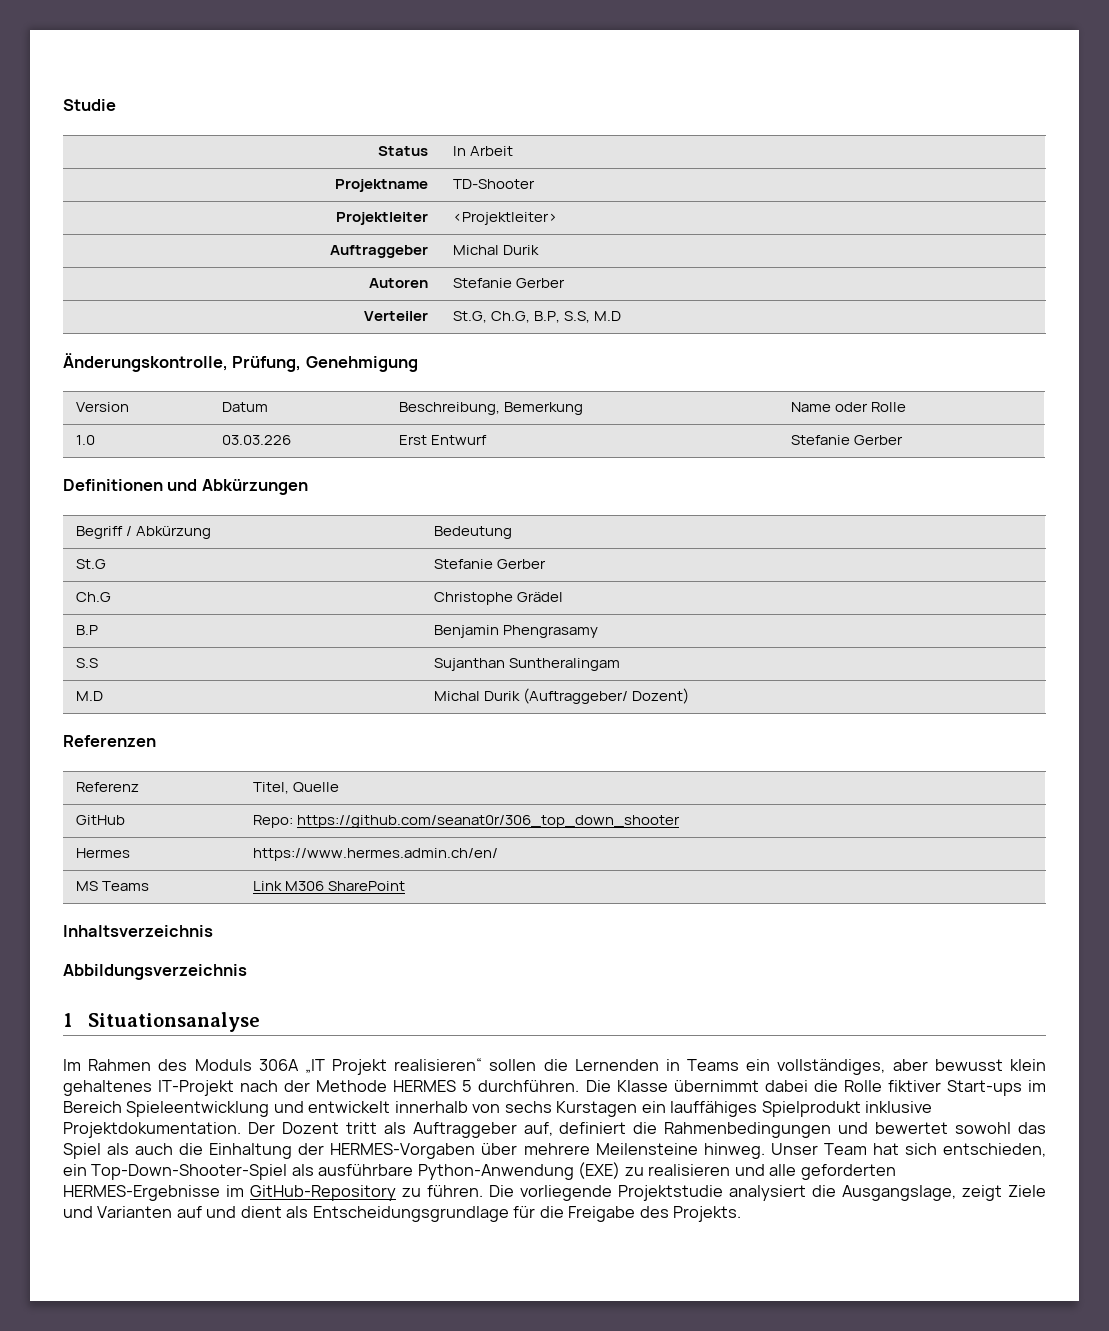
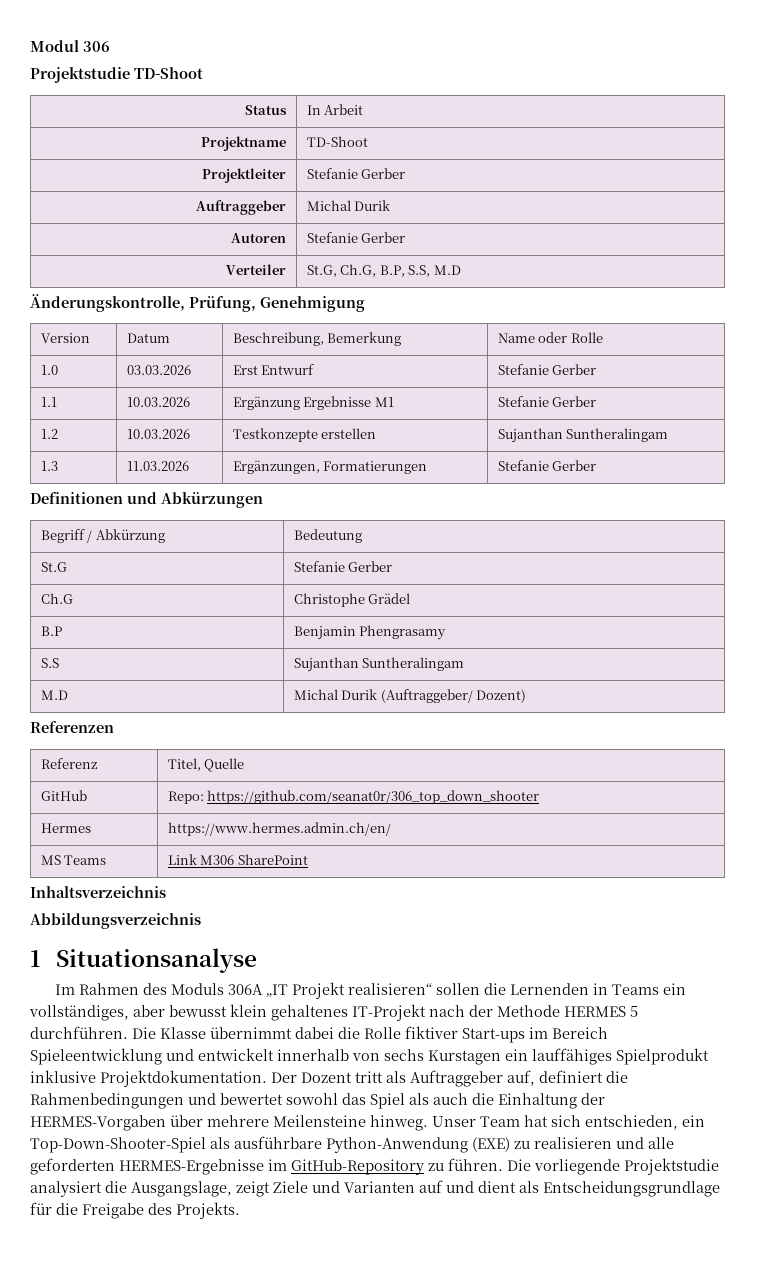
[63,99,116,111] Studie -> [30,40,110,52] [30,67,203,83] Modul 306 // Projektstudie TD-Shoot
[452,179,535,189] TD-Shooter -> [306,136,368,147] TD-Shoot
[452,212,557,225] <Projektleiter> -> [306,168,406,179] Stefanie Gerber
[221,435,291,445] 03.03.226 -> [126,365,191,375] 03.03.2026
(903, 440) none -> [40,397,57,407] [126,397,190,407] [232,396,394,410] [497,396,597,407] [40,429,58,439] [126,429,190,439] [232,428,377,442] [497,428,669,443] [40,461,58,471] [126,461,189,471] [232,460,428,474] [497,460,597,471] // 1.1 | 10.03.2026 | Ergänzung Ergebnisse M1 | Stefanie Gerber // 1.2 | 10.03.2026 | Testkonzepte erstellen | Sujanthan Suntheralingam // 1.3 | 11.03.2026 | Ergänzungen, Formatierungen | Stefanie Gerber

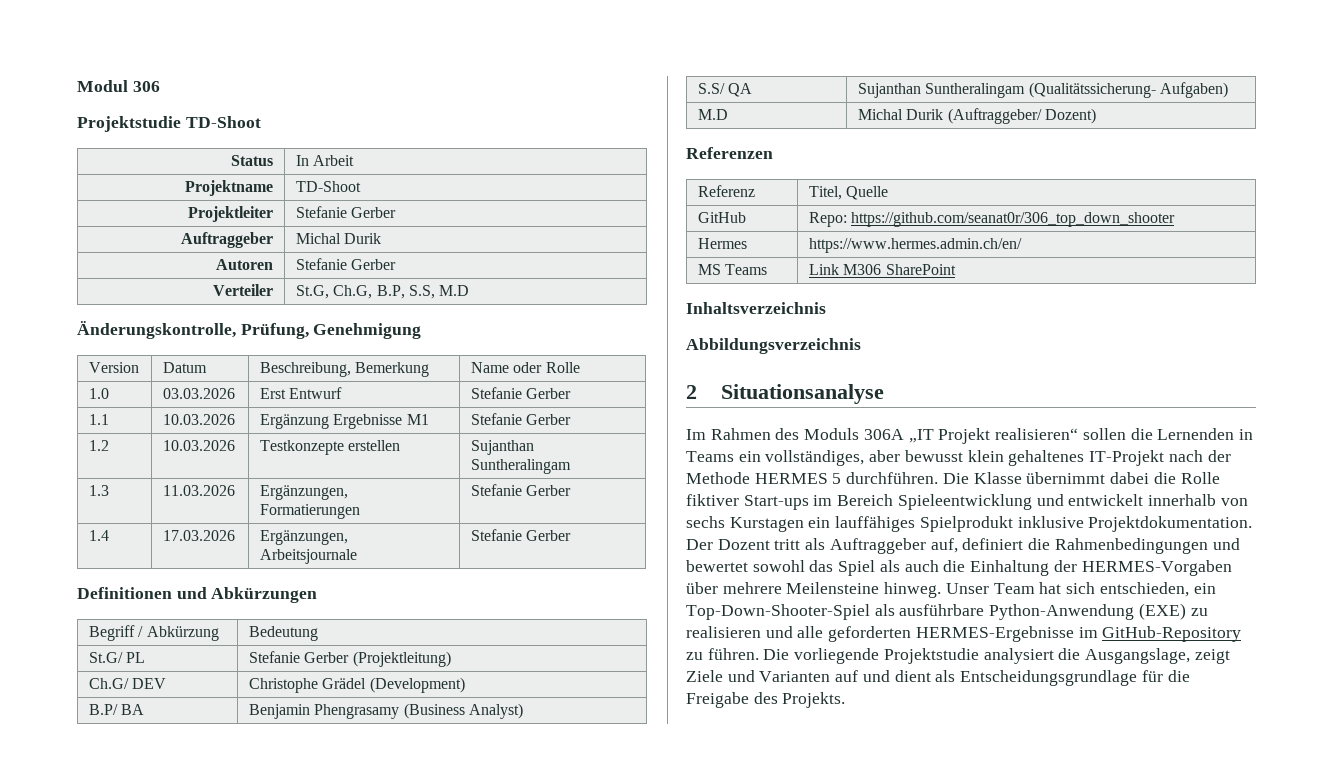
(597, 465) none -> [88,530,109,541] [162,530,235,541] [259,530,348,545] [259,549,357,564] [470,529,572,541] // 1.4 | 17.03.2026 | Ergänzungen, Arbeitsjournale | Stefanie Gerber
[40,562,67,572] [293,561,393,572] [40,593,73,604] St.G | Stefanie Gerber // Ch.G -> [88,652,146,663] [248,651,451,667] [88,678,167,689] St.G/ PL | Stefanie Gerber (Projektleitung) // Ch.G/ DEV
[40,626,62,636] // B.P -> [369,677,465,693] [88,704,145,715] (Development) // B.P/ BA
[40,658,59,668] [293,657,465,672] // S.S | Sujanthan Suntheralingam -> [403,703,523,719] [697,83,753,97] [857,82,1228,98] (Business Analyst) // S.S/ QA | Sujanthan Suntheralingam (Qualitätssicherung- Aufgaben)
[30,950,40,967] 1 -> [686,385,697,399] 2

